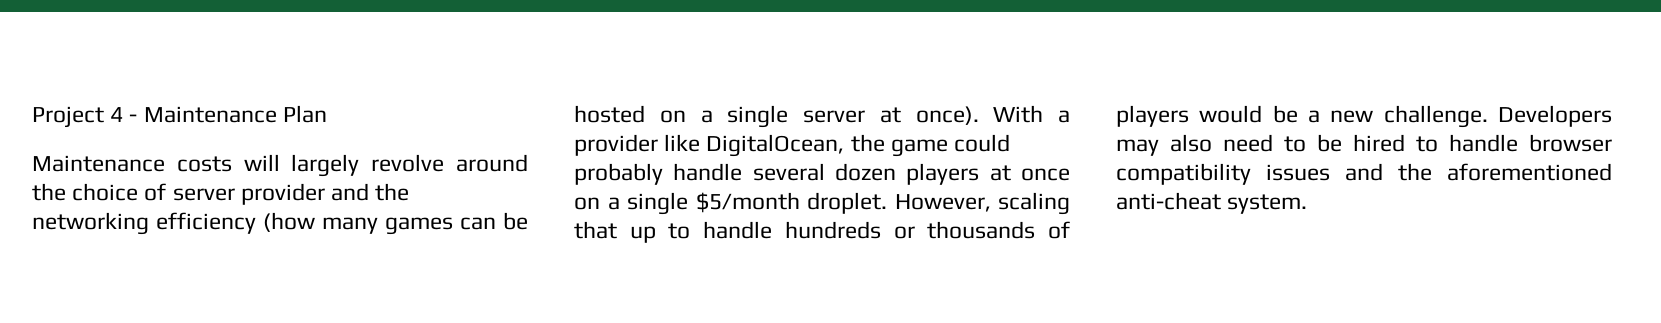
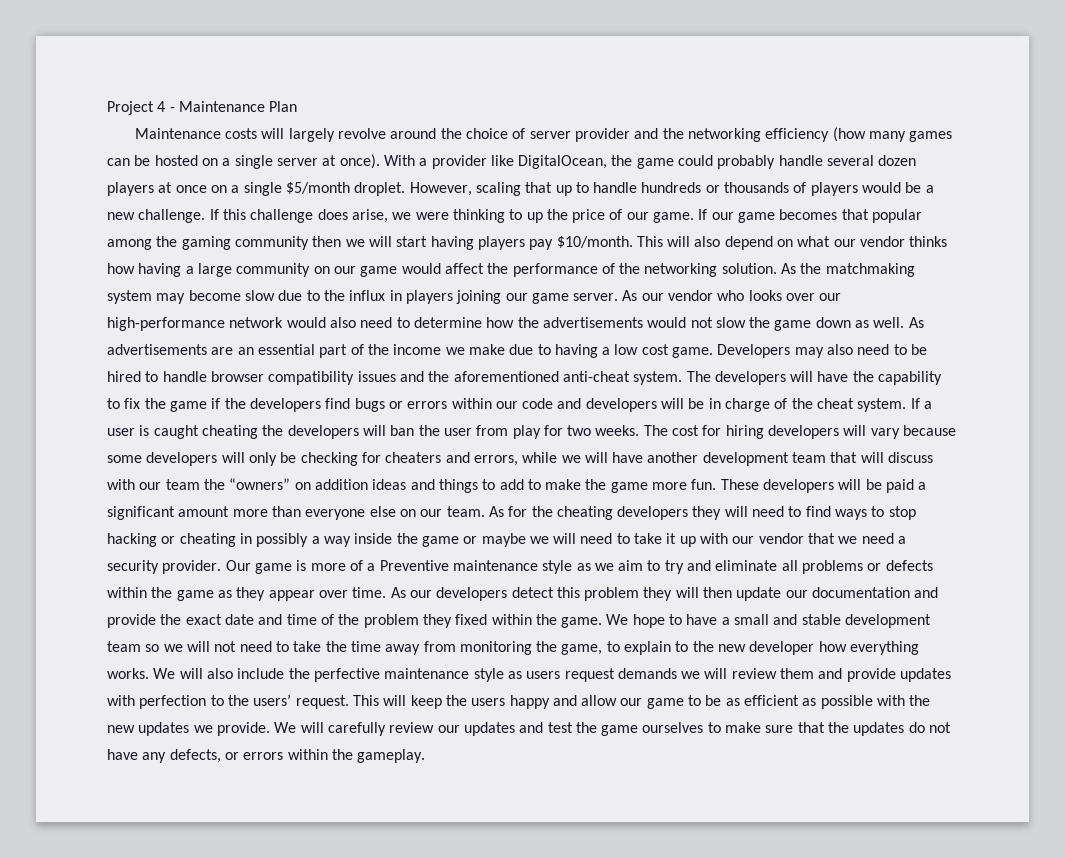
(1488, 116) none -> [209,209,923,223] [107,236,948,250] [107,263,915,277] [107,290,842,304] [107,317,924,331] [107,344,714,358] If this challenge does arise, we were thinking to up the price of our game. If our game becomes that popular among the gaming community then we will start having players pay $10/month. This will also depend on what our vendor thinks how having a large community on our game would affect the performance of the networking solution. As the matchmaking system may become slow due to the influx in players joining our game server. As our vendor who looks over our high-performance network would also need to determine how the advertisements would not slow the game down as well. As advertisements are an essential part of the income we make due to having a low cost game.
(1308, 204) none -> [686,371,943,385] [107,398,933,412] [107,425,957,439] [107,452,934,466] [107,478,927,493] [107,506,916,520] [107,533,907,547] [107,560,933,574] [107,587,939,601] [107,614,932,628] [107,641,920,655] [107,668,952,682] [107,694,931,709] [107,722,952,736] [107,749,426,763] The developers will have the capability to fix the game if the developers find bugs or errors within our code and developers will be in charge of the cheat system. If a user is caught cheating the developers will ban the user from play for two weeks. The cost for hiring developers will vary because some developers will only be checking for cheaters and errors, while we will have another development team that will discuss with our team the “owners” on addition ideas and things to add to make the game more fun. These developers will be paid a significant amount more than everyone else on our team. As for the cheating developers they will need to find ways to stop hacking or cheating in possibly a way inside the game or maybe we will need to take it up with our vendor that we need a security provider. Our game is more of a Preventive maintenance style as we aim to try and eliminate all problems or defects within the game as they appear over time. As our developers detect this problem they will then update our documentation and provide the exact date and time of the problem they fixed within the game. We hope to have a small and stable development team so we will not need to take the time away from monitoring the game, to explain to the new developer how everything works. We will also include the perfective maintenance style as users request demands we will review them and provide updates with perfection to the users’ request. This will keep the users happy and allow our game to be as efficient as possible with the new updates we provide. We will carefully review our updates and test the game ourselves to make sure that the updates do not have any defects, or errors within the gameplay.

